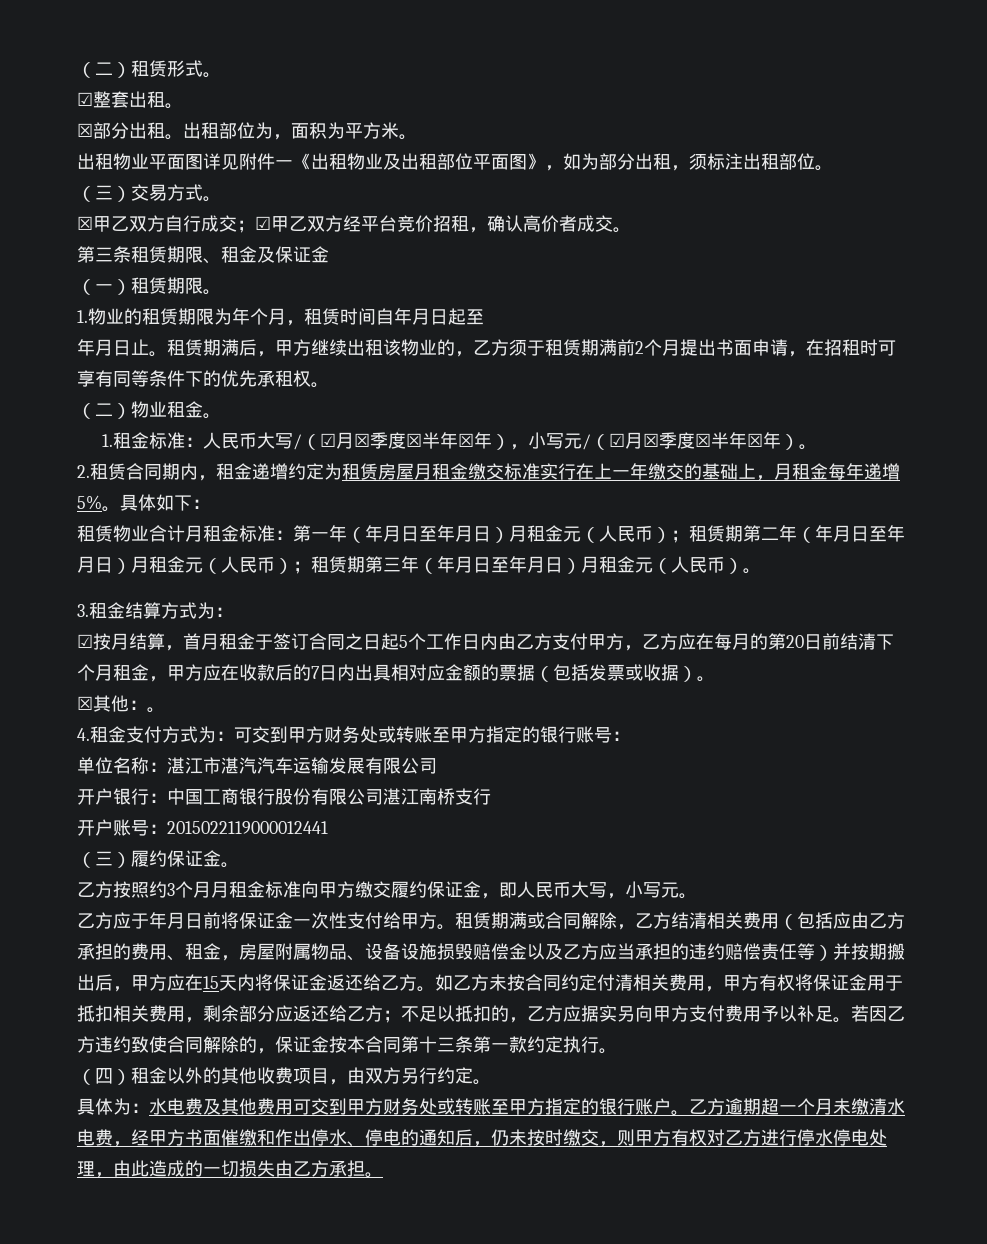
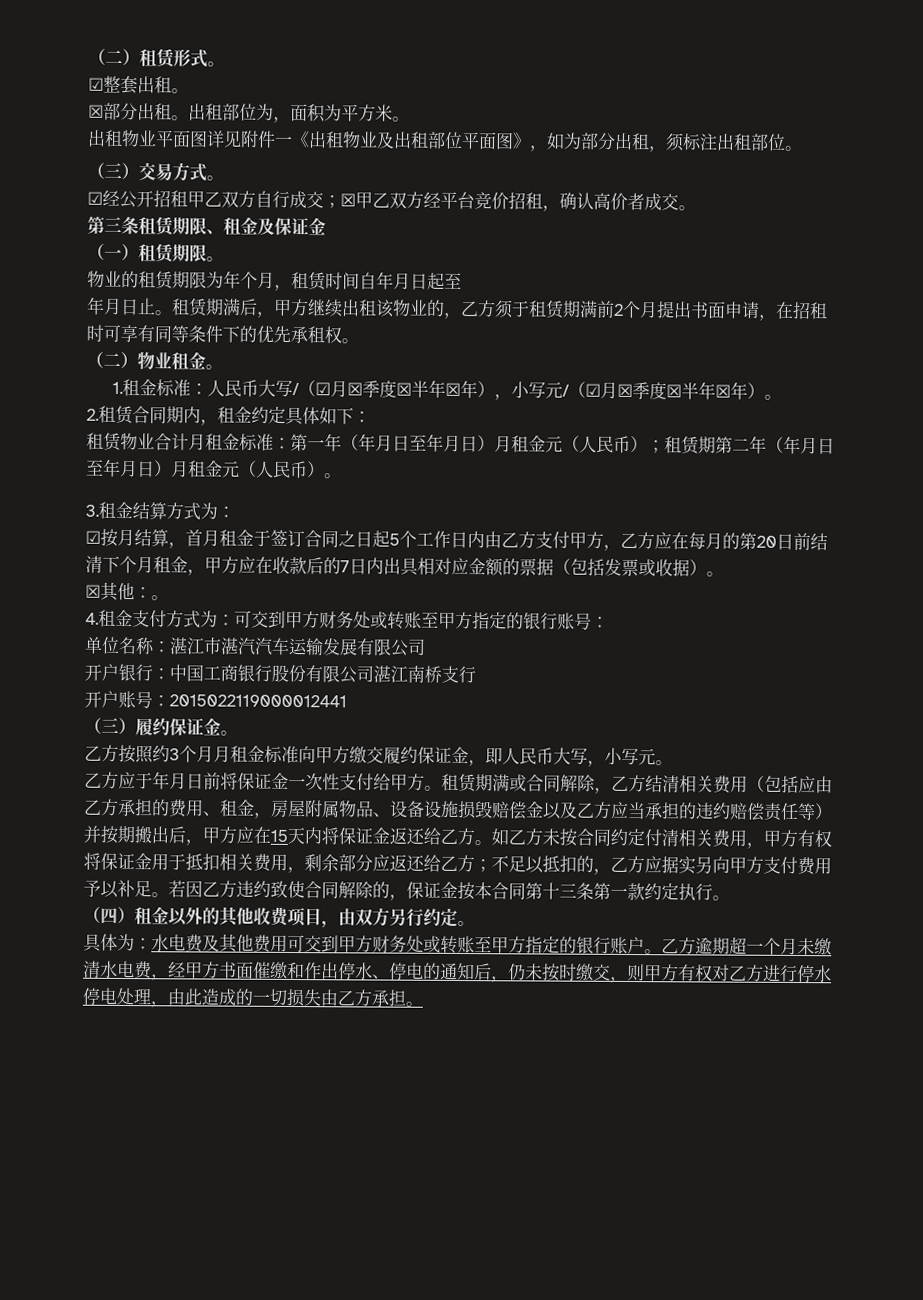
[77,216,93,230] ☒ -> [87,189,188,209] ☑经公开招租
[255,216,271,230] ☑ -> [340,193,356,207] ☒
[77,310,88,323] 1. -> (224, 259) none
[252,463,900,481] [77,495,120,512] 递增约定为租赁房屋月租金缴交标准实行在上一年缴交的基础上，月租金每年递增5%。 -> [251,406,286,424] 约定
[293,556,743,574] ；租赁期第三年（年月日至年月日）月租金元（人民币） -> (325, 469) none

